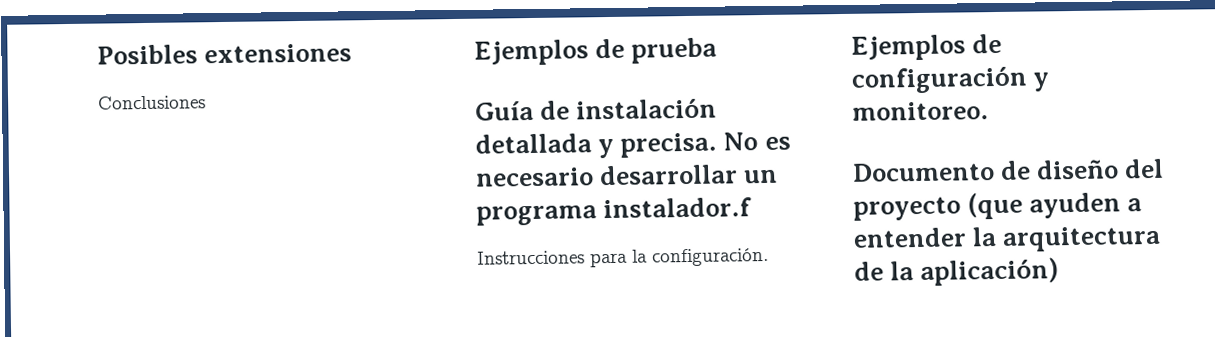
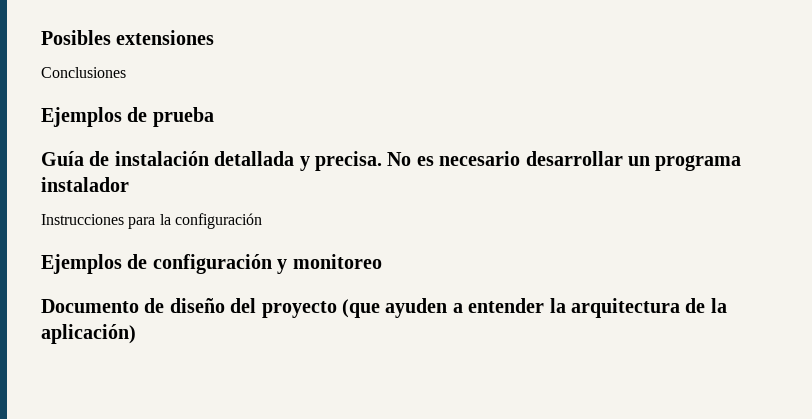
[603,197,753,219] instalador.f -> [41,177,129,192] instalador
[652,247,769,267] configuración. -> [174,213,262,229] configuración
[852,101,989,121] monitoreo. -> [292,254,382,269] monitoreo

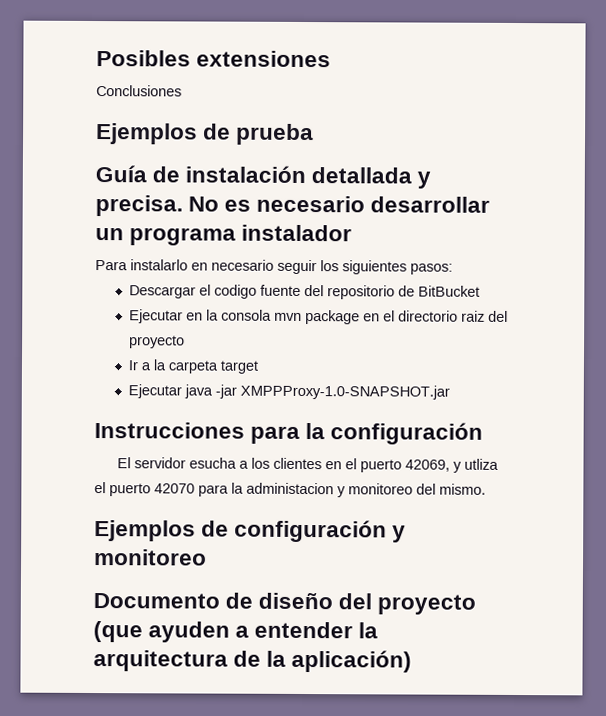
[41,213,262,229] Instrucciones para la configuración -> [95,259,453,275] [128,284,480,300] [128,309,508,325] [128,335,185,349] [127,359,258,374] [127,384,450,400] [94,422,484,445] [117,457,500,473] [94,482,486,498] Para instalarlo en necesario seguir los siguientes pasos: // Descargar el codigo fuente del repositorio de BitBucket // Ejecutar en la consola mvn package en el directorio raiz del proyecto // Ir a la carpeta target // Ejecutar java -jar XMPPProxy-1.0-SNAPSHOT.jar // Instrucciones para la configuración // El servidor esucha a los clientes en el puerto 42069, y utliza el puerto 42070 para la administacion y monitoreo del mismo.

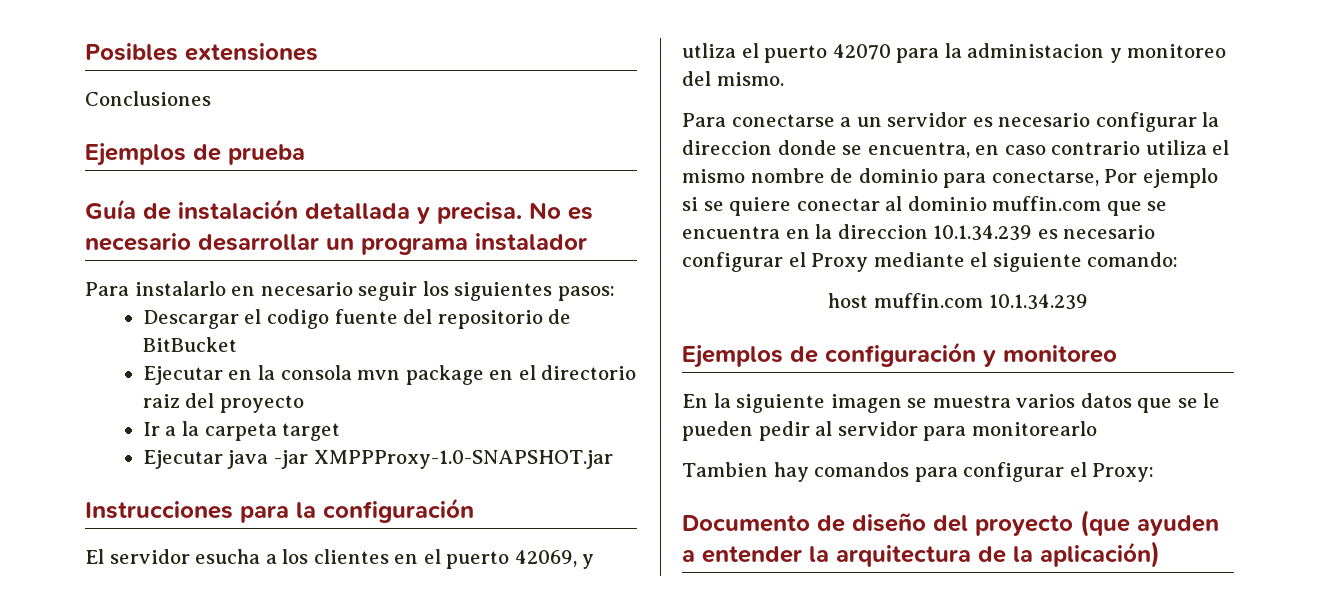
(486, 489) none -> [682,112,1220,132] [682,140,1230,158] [682,168,1218,188] [682,196,1168,216] [682,224,1156,241] [682,252,1179,272] [828,293,1088,310] // Para conectarse a un servidor es necesario configurar la direccion donde se encuentra, en caso contrario utiliza el mismo nombre de dominio para conectarse, Por ejemplo si se quiere conectar al dominio muffin.com que se encuentra en la direccion 10.1.34.239 es necesario configurar el Proxy mediante el siguiente comando: // host muffin.com 10.1.34.239
(207, 557) none -> [682,393,1221,413] [682,421,1097,441] [682,462,1155,482] // En la siguiente imagen se muestra varios datos que se le pueden pedir al servidor para monitorearlo // Tambien hay comandos para configurar el Proxy:

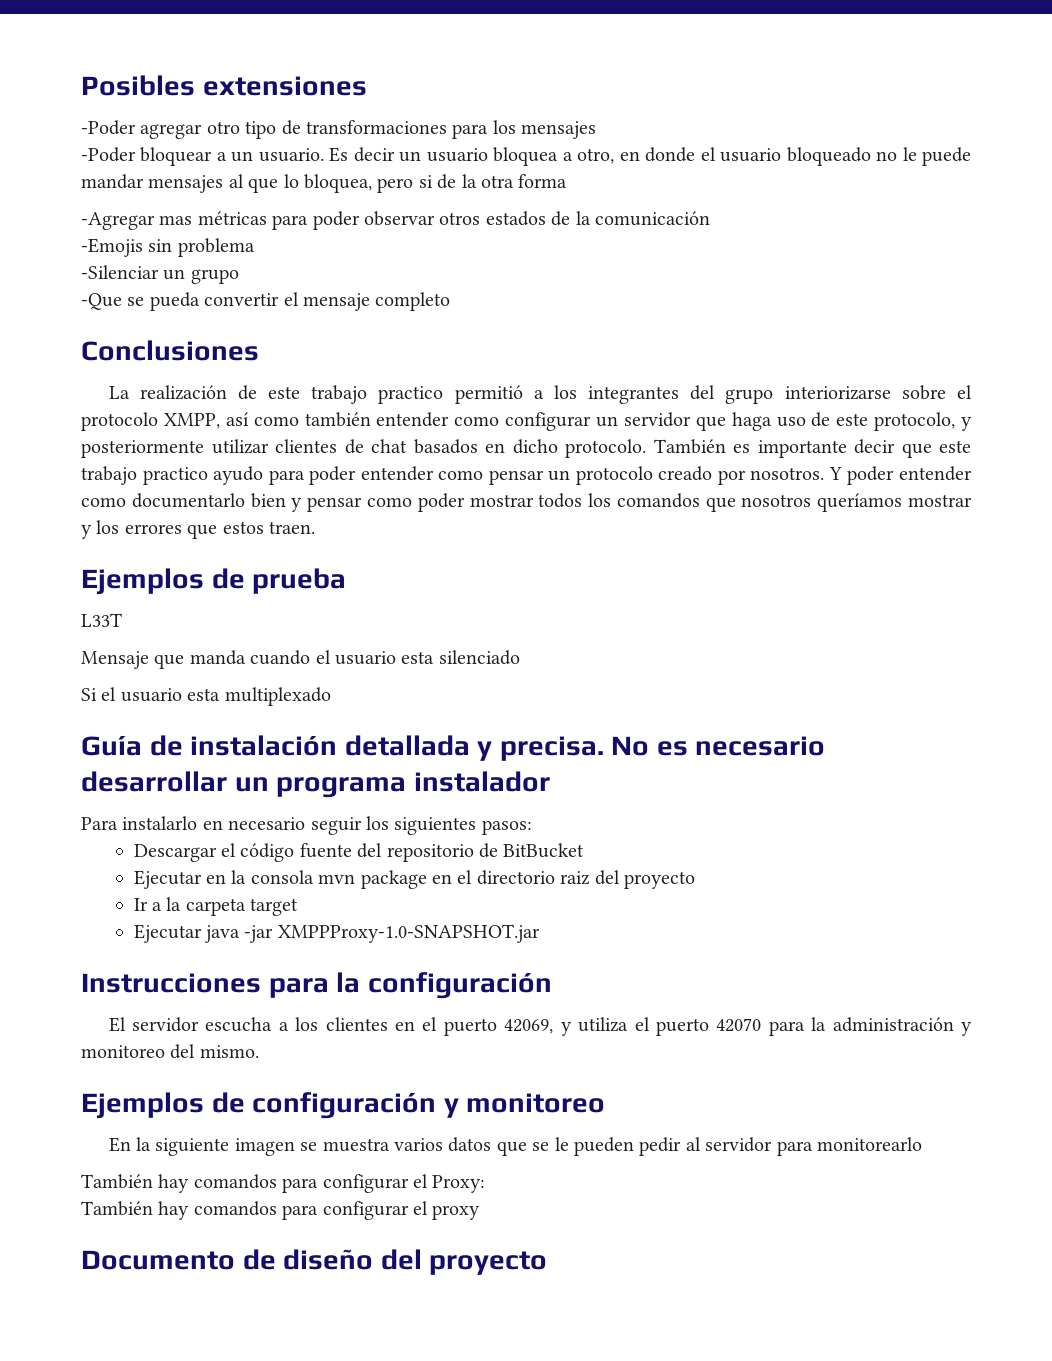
[85,91,211,106] [85,143,305,166] Conclusiones // Ejemplos de prueba -> [81,120,597,139] [81,147,972,166] [81,174,568,193] [81,211,710,230] [81,238,255,257] [81,265,239,284] [81,292,451,311] [81,340,259,361] [108,385,972,404] [81,412,972,431] [81,439,971,458] [81,466,972,485] [81,493,973,512] [81,520,315,539] [81,568,347,595] [81,613,122,627] [81,650,520,669] [81,687,331,706] -Poder agregar otro tipo de transformaciones para los mensajes // -Poder bloquear a un usuario. Es decir un usuario bloquea a otro, en donde el usuario bloqueado no le puede mandar mensajes al que lo bloquea, pero si de la otra forma // -Agregar mas métricas para poder observar otros estados de la comunicación // -Emojis sin problema // -Silenciar un grupo // -Que se pueda convertir el mensaje completo // Conclusiones // La realización de este trabajo practico permitió a los integrantes del grupo interiorizarse sobre el protocolo XMPP, así como también entender como configurar un servidor que haga uso de este protocolo, y posteriormente utilizar clientes de chat basados en dicho protocolo. También es importante decir que este trabajo practico ayudo para poder entender como pensar un protocolo creado por nosotros. Y poder entender como documentarlo bien y pensar como poder mostrar todos los comandos que nosotros queríamos mostrar y los errores que estos traen. // Ejemplos de prueba // L33T // Mensaje que manda cuando el usuario esta silenciado // Si el usuario esta multiplexado
[267,309,330,329] codigo -> [240,843,295,862] código
[195,549,261,564] esucha -> [205,1017,273,1032] escucha
[682,43,736,58] utliza -> [578,1017,629,1032] utiliza
[967,43,1105,58] administacion -> [832,1017,954,1032] administración
[682,112,1220,132] [682,140,1230,158] [682,168,1218,188] [682,196,1168,216] [682,224,1156,241] [682,252,1179,272] [828,293,1088,310] // Para conectarse a un servidor es necesario configurar la direccion donde se encuentra, en caso contrario utiliza el mismo nombre de dominio para conectarse, Por ejemplo si se quiere conectar al dominio muffin.com que se encuentra en la direccion 10.1.34.239 es necesario configurar el Proxy mediante el siguiente comando: // host muffin.com 10.1.34.239 -> (259, 1051) none
[682,462,768,477] Tambien -> [81,1174,153,1189] También
(1155, 472) none -> [81,1201,481,1220] // También hay comandos para configurar el proxy
[1080,510,1219,537] [682,541,1160,568] (que ayuden a entender la arquitectura de la aplicación) -> (548, 1263) none

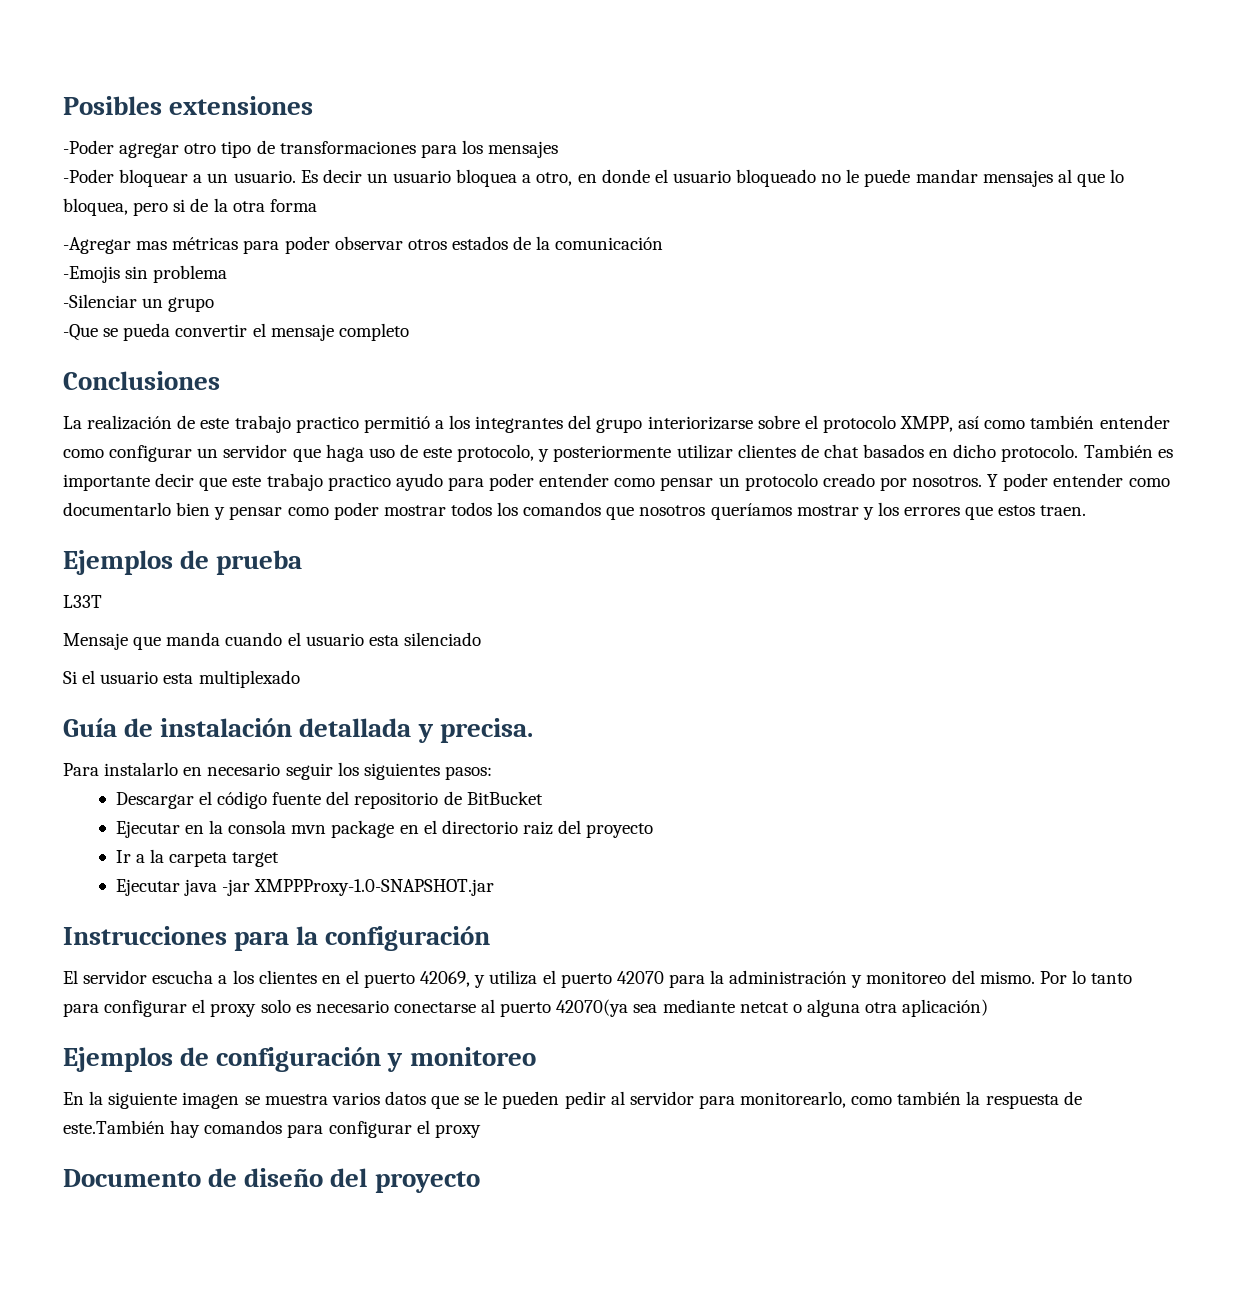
[611,736,826,756] [81,771,550,798] No es necesario desarrollar un programa instalador -> (533, 730) none
(259, 1051) none -> [1039,970,1133,984] [63,999,989,1017] Por lo tanto para configurar el proxy solo es necesario conectarse al puerto 42070(ya sea mediante netcat o alguna otra aplicación)
[816,1137,922,1151] [81,1174,486,1193] [81,1201,153,1216] monitorearlo // También hay comandos para configurar el Proxy: // También -> [740,1091,1082,1109] [63,1120,165,1134] monitorearlo, como también la respuesta de este.También

